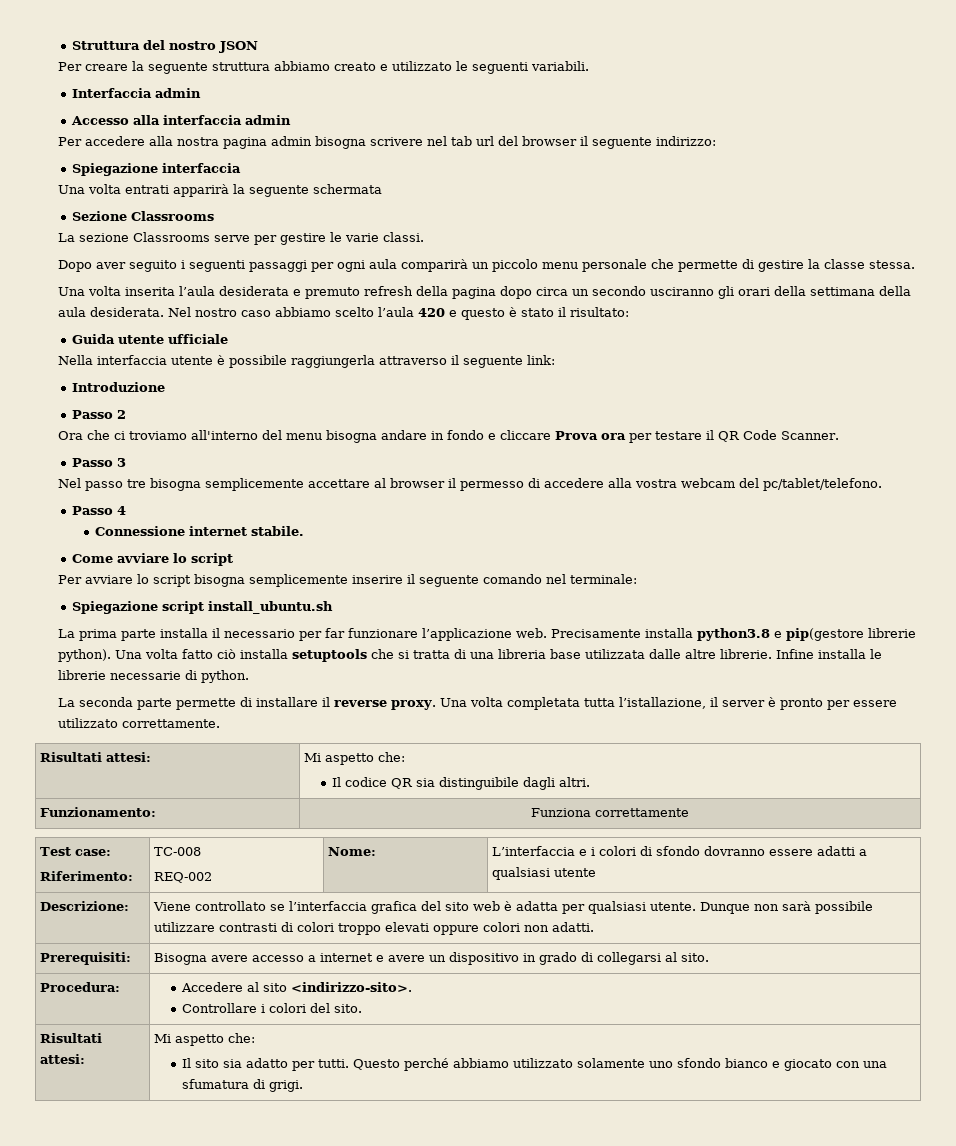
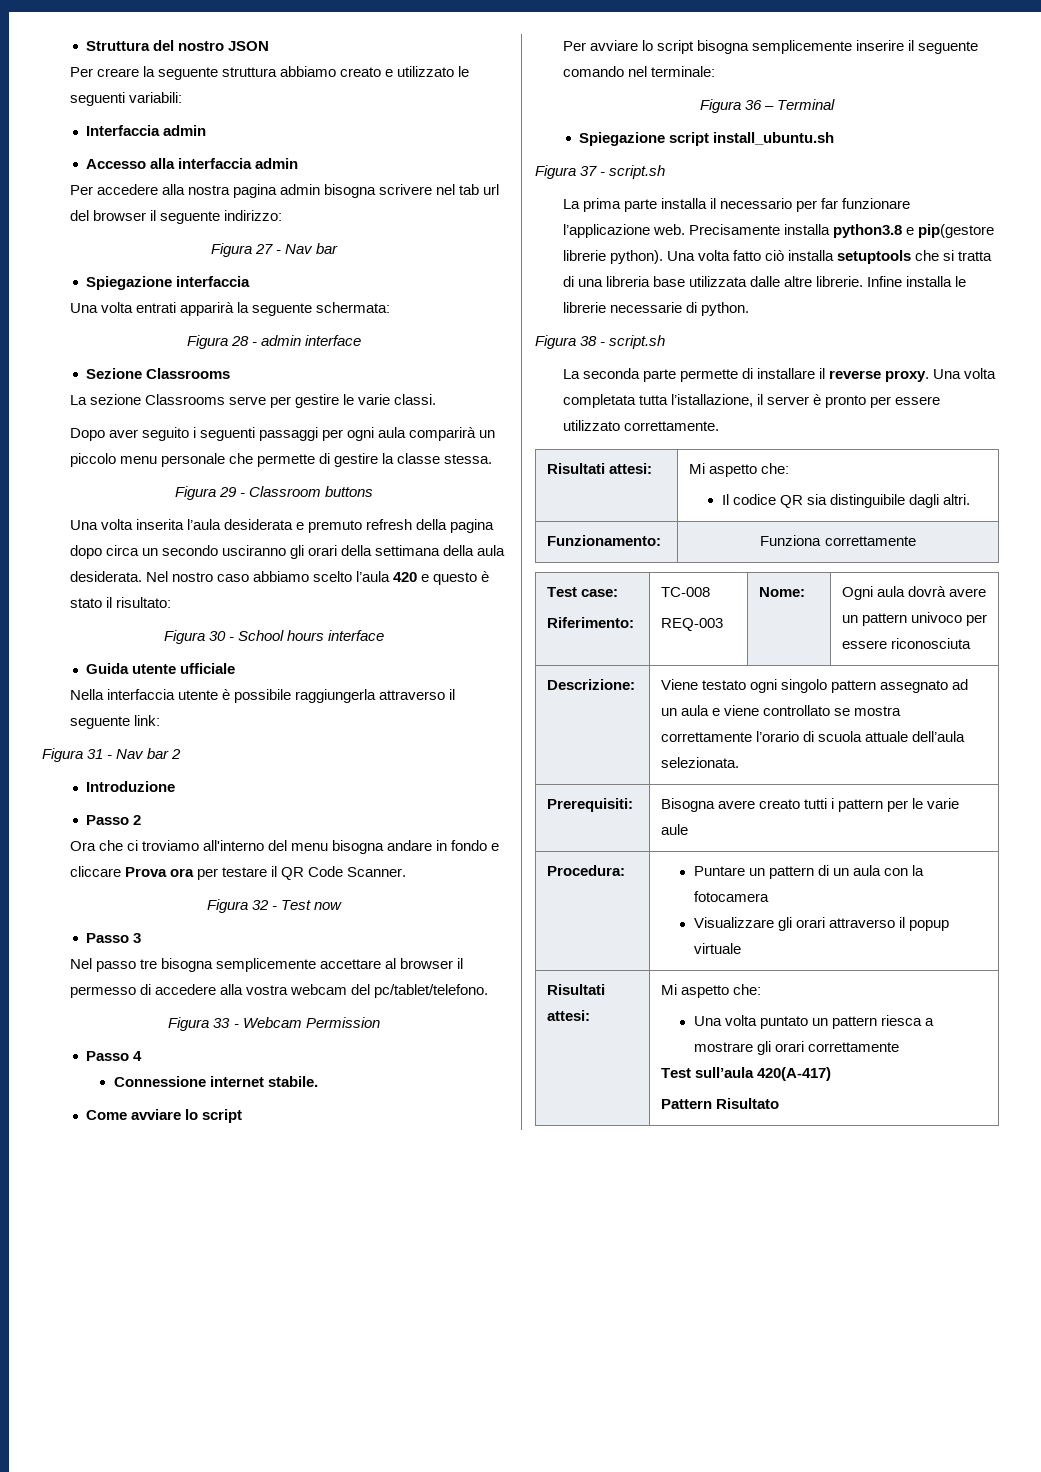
[531,61,590,71] variabili. -> [128,92,182,103] variabili:
(717, 141) none -> [210,243,339,257] // Figura 27 - Nav bar
[313,184,383,194] schermata -> [315,302,390,313] [186,335,362,349] schermata: // Figura 28 - admin interface
(916, 264) none -> [174,486,374,500] // Figura 29 - Classroom buttons
(630, 312) none -> [163,630,385,644] // Figura 30 - School hours interface
(556, 360) none -> [42,748,182,762] // Figura 31 - Nav bar 2
(840, 435) none -> [206,899,343,913] // Figura 32 - Test now
(883, 484) none -> [168,1017,380,1031] // Figura 33 - Webcam Permission
(638, 579) none -> [699,99,836,113] // Figura 36 – Terminal
(333, 607) none -> [535,165,666,179] // Figura 37 - script.sh
(250, 676) none -> [535,335,666,349] // Figura 38 - script.sh
[154,872,213,883] REQ-002 -> [660,618,723,631] REQ-003
[492,846,868,856] [492,867,597,880] [40,901,130,911] [153,901,874,914] [154,922,595,935] [40,952,132,965] [154,952,710,965] [40,982,121,992] [180,982,412,992] [181,1003,362,1013] [40,1033,103,1043] [40,1054,86,1064] [154,1033,256,1046] [181,1058,887,1071] [181,1079,303,1092] L’interfaccia e i colori di sfondo dovranno essere adatti a qualsiasi utente // Descrizione: | Viene controllato se l’interfaccia grafica del sito web è adatta per qualsiasi utente. Dunque non sarà possibile utilizzare contrasti di colori troppo elevati oppure colori non adatti. // Prerequisiti: | Bisogna avere accesso a internet e avere un dispositivo in grado di collegarsi al sito. // Procedura: | Accedere al sito <indirizzo-sito>. // Controllare i colori del sito. // Risultati attesi: | Mi aspetto che: // Il sito sia adatto per tutti. Questo perché abbiamo utilizzato solamente uno sfondo bianco e giocato con una sfumatura di grigi. -> [841,586,986,600] [841,612,987,626] [841,638,971,649] [546,679,635,690] [660,679,969,693] [660,705,902,716] [660,731,966,742] [660,757,739,768] [546,798,633,812] [660,798,960,812] [660,824,688,835] [546,865,625,876] [693,865,925,879] [693,891,769,902] [693,917,950,931] [693,943,741,954] [546,984,605,995] [546,1010,590,1021] [660,984,761,998] [693,1015,935,1029] [693,1041,899,1055] [660,1067,831,1081] [660,1098,779,1109] Ogni aula dovrà avere un pattern univoco per essere riconosciuta // Descrizione: | Viene testato ogni singolo pattern assegnato ad un aula e viene controllato se mostra correttamente l’orario di scuola attuale dell’aula selezionata. // Prerequisiti: | Bisogna avere creato tutti i pattern per le varie aule // Procedura: | Puntare un pattern di un aula con la fotocamera // Visualizzare gli orari attraverso il popup virtuale // Risultati attesi: | Mi aspetto che: // Una volta puntato un pattern riesca a mostrare gli orari correttamente // Test sull’aula 420(A-417) // Pattern Risultato

